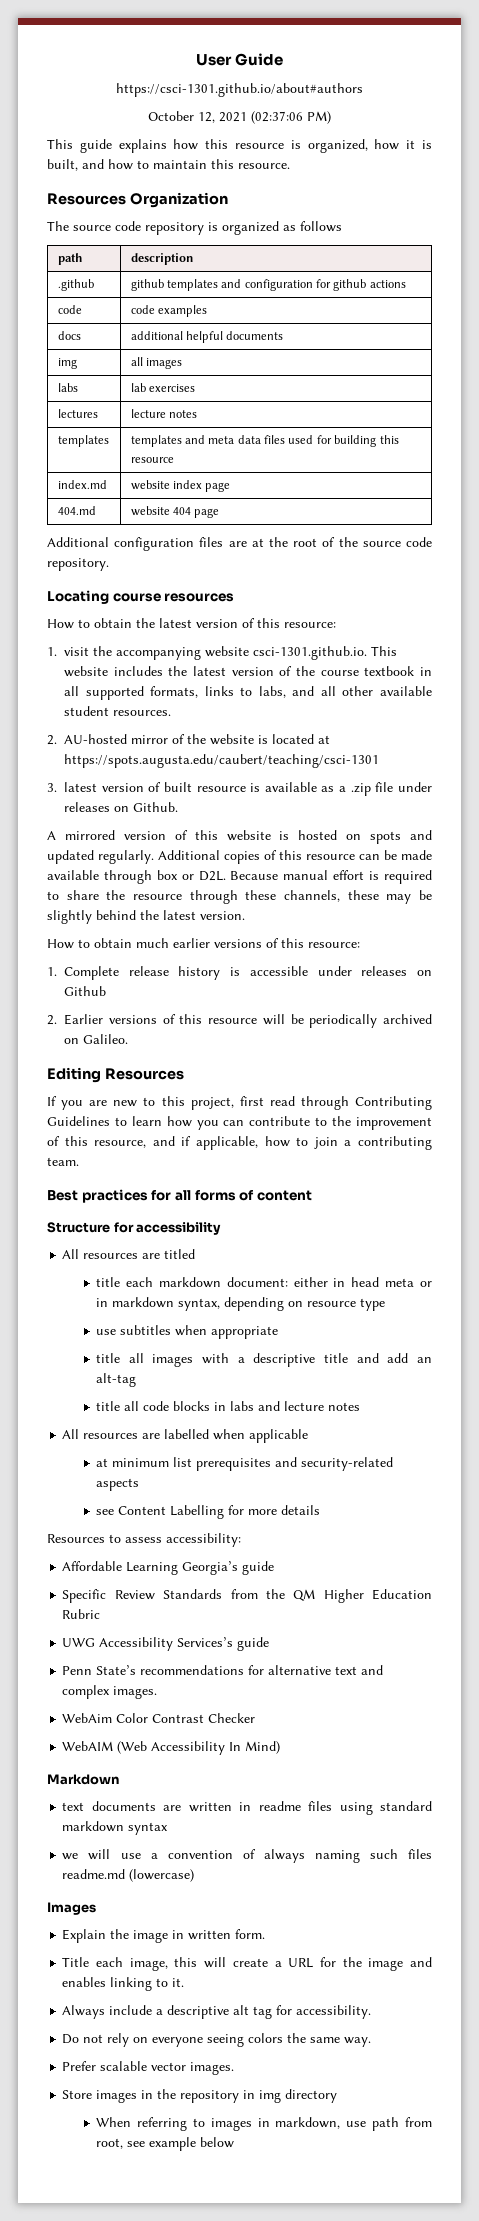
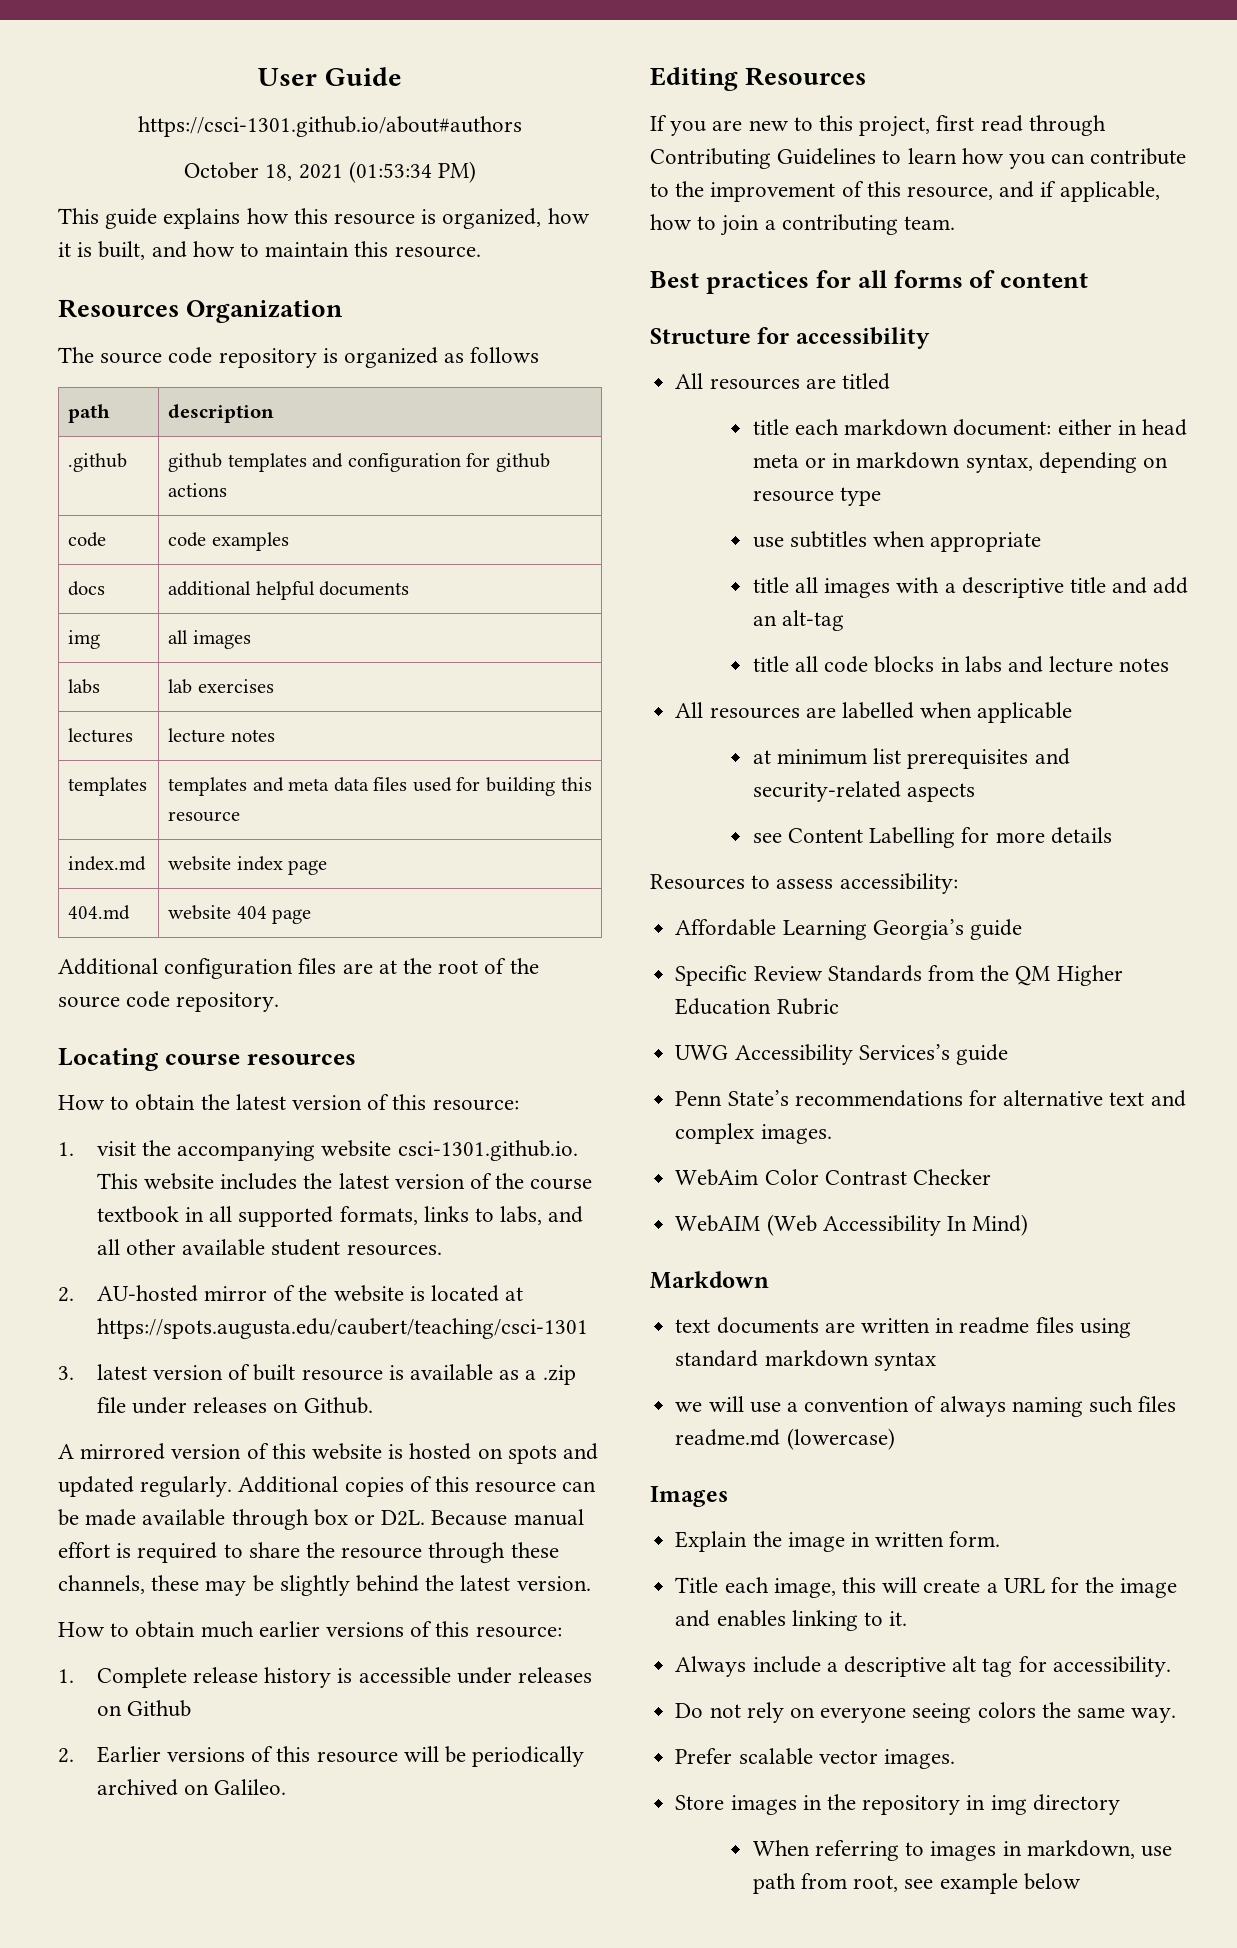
[198,111,303,124] 12, 2021 (02:37:06 -> [265,161,432,183] 18, 2021 (01:53:34

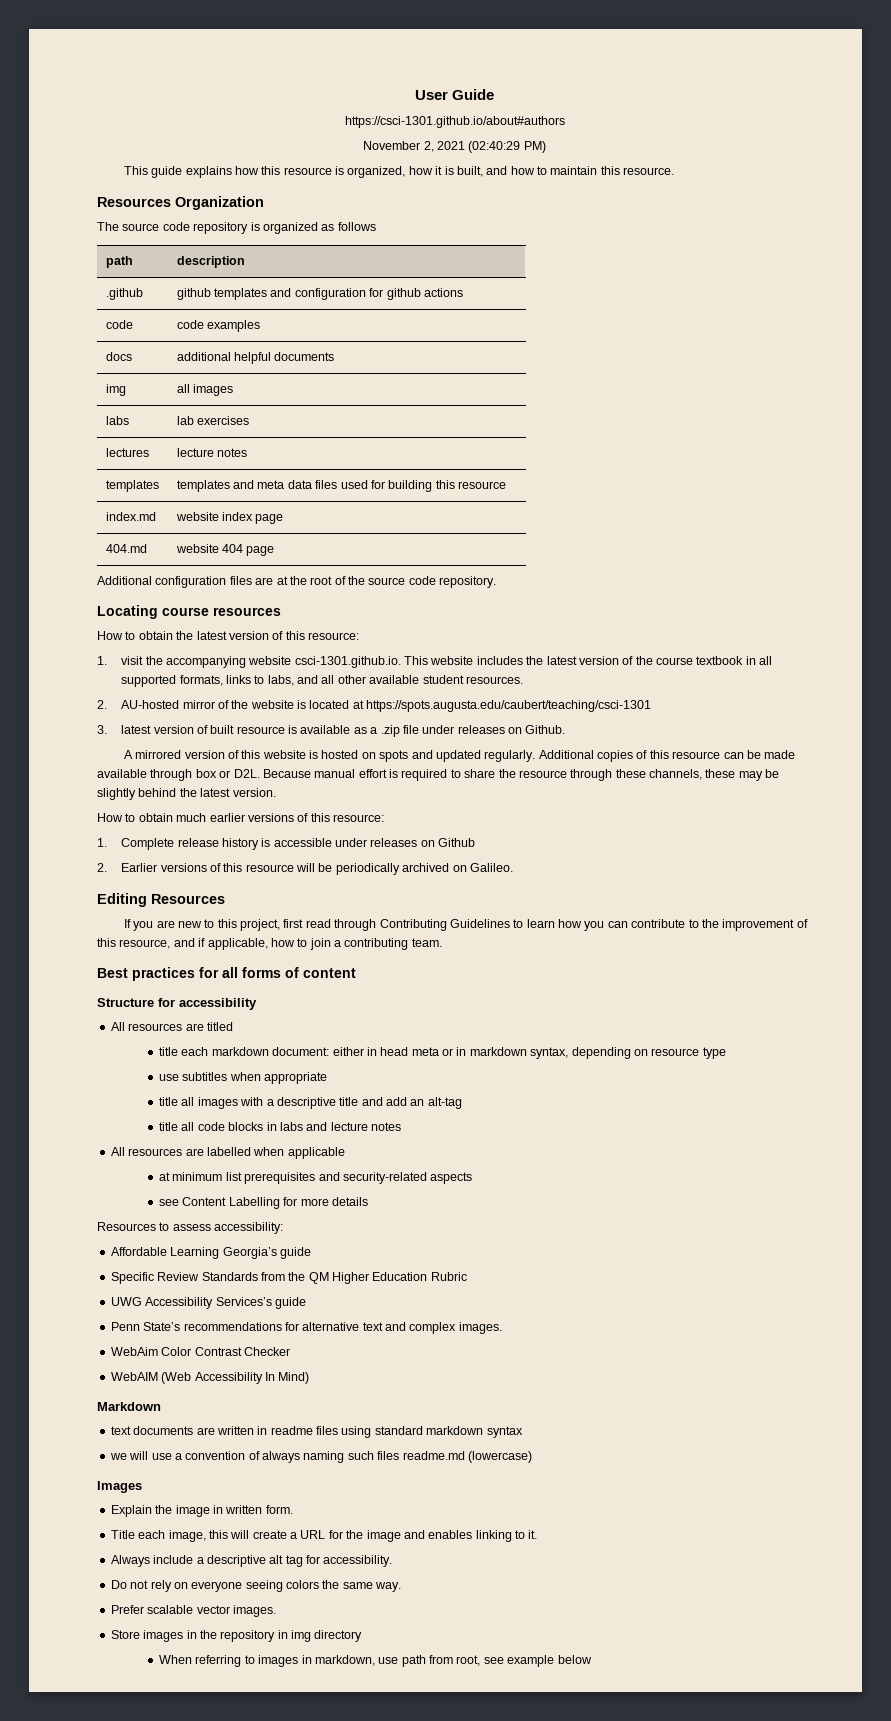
[184,161,432,183] October 18, 2021 (01:53:34 -> [363,141,521,153] November 2, 2021 (02:40:29

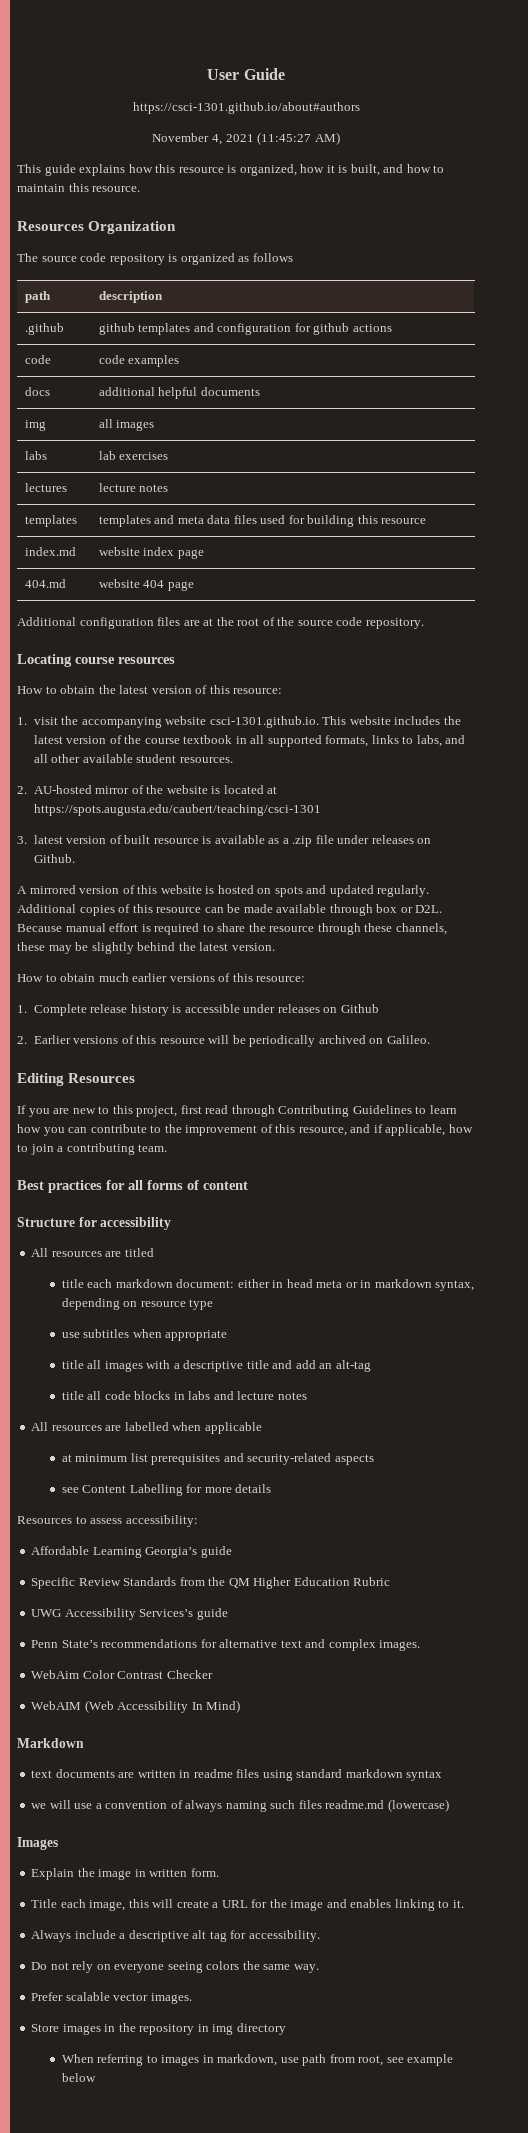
[423,141,546,153] 2, 2021 (02:40:29 PM) -> [211,132,340,145] 4, 2021 (11:45:27 AM)

